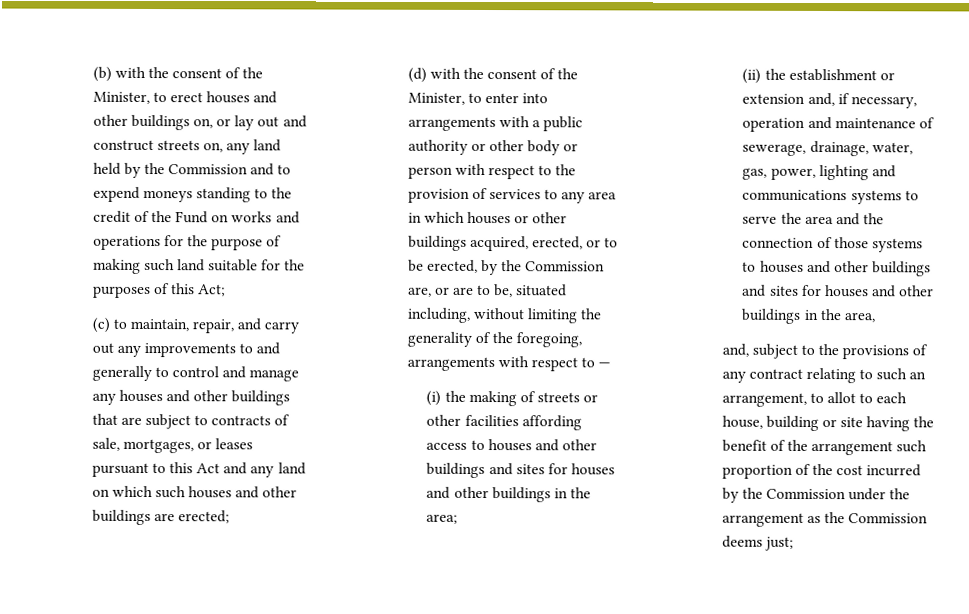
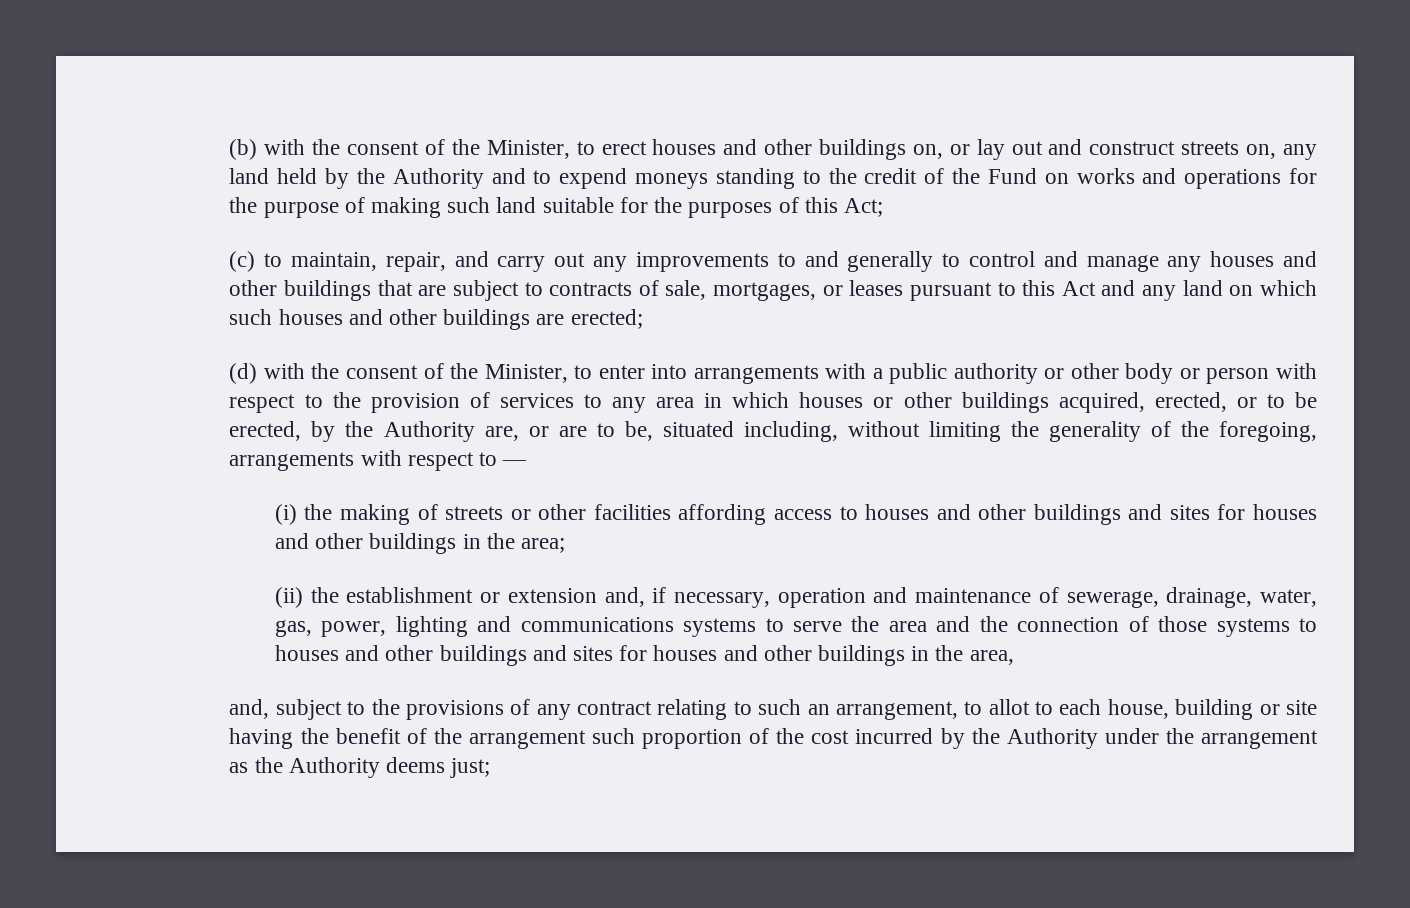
[168,164,249,175] Commission -> [392,168,484,189] Authority
[525,261,606,272] Commission -> [383,421,475,442] Authority
[765,488,846,500] Commission -> [1006,728,1098,749] Authority
[848,513,929,524] Commission -> [288,757,380,778] Authority

